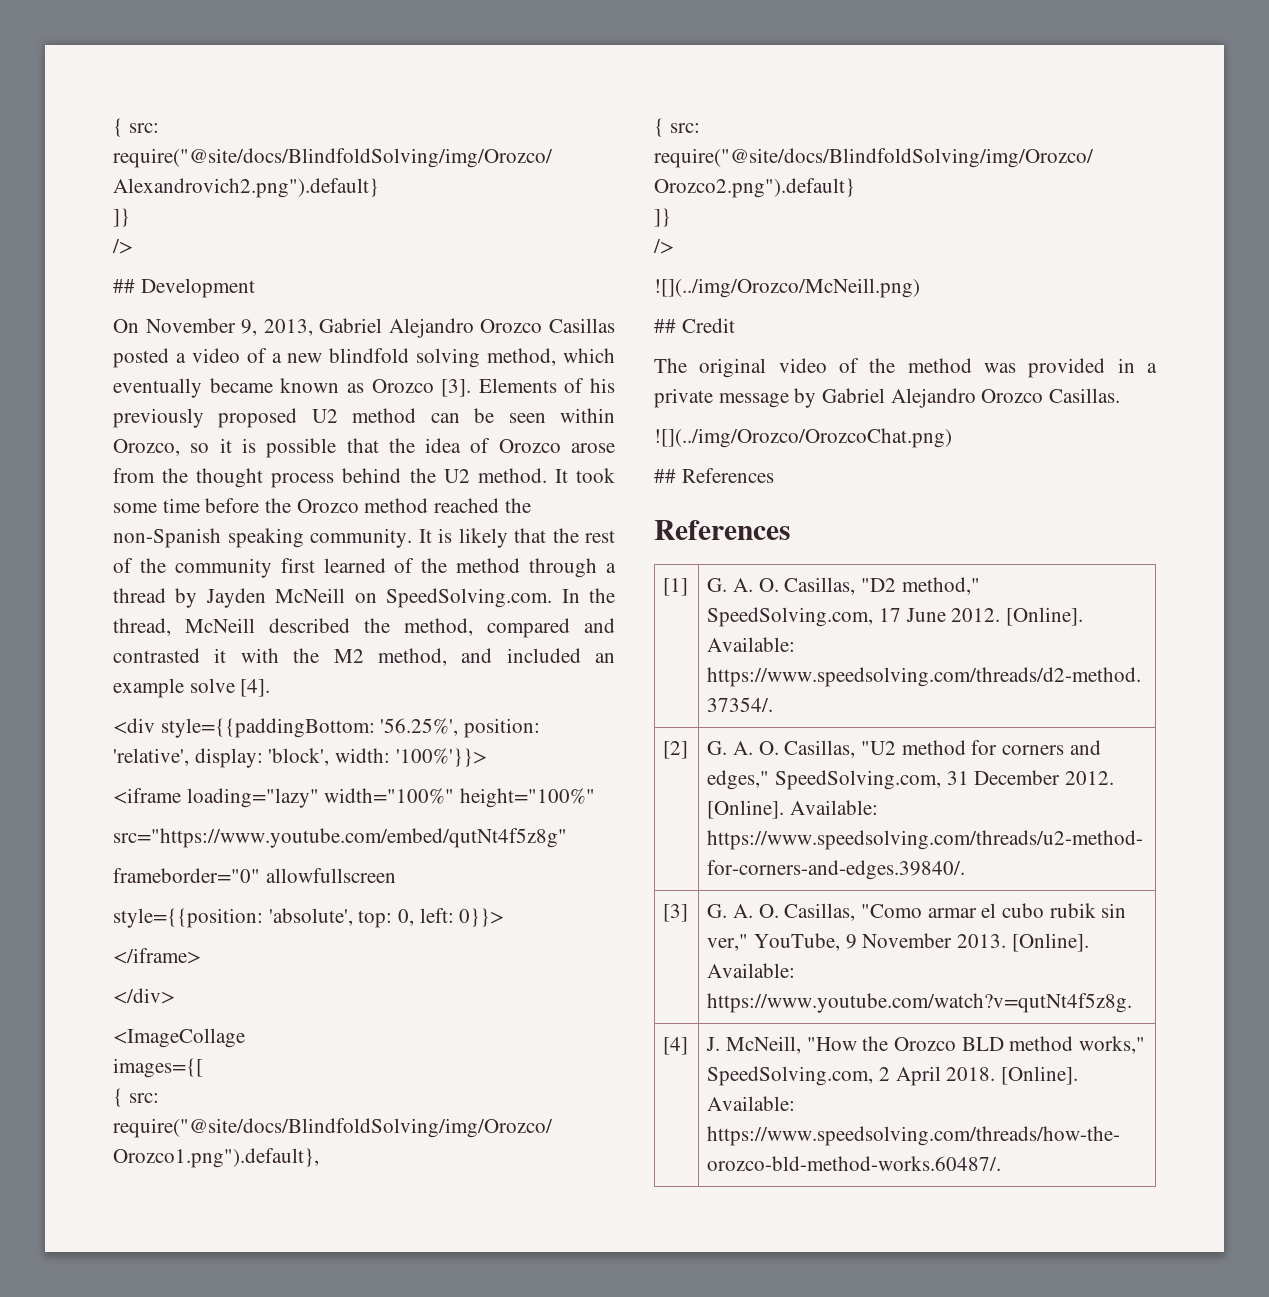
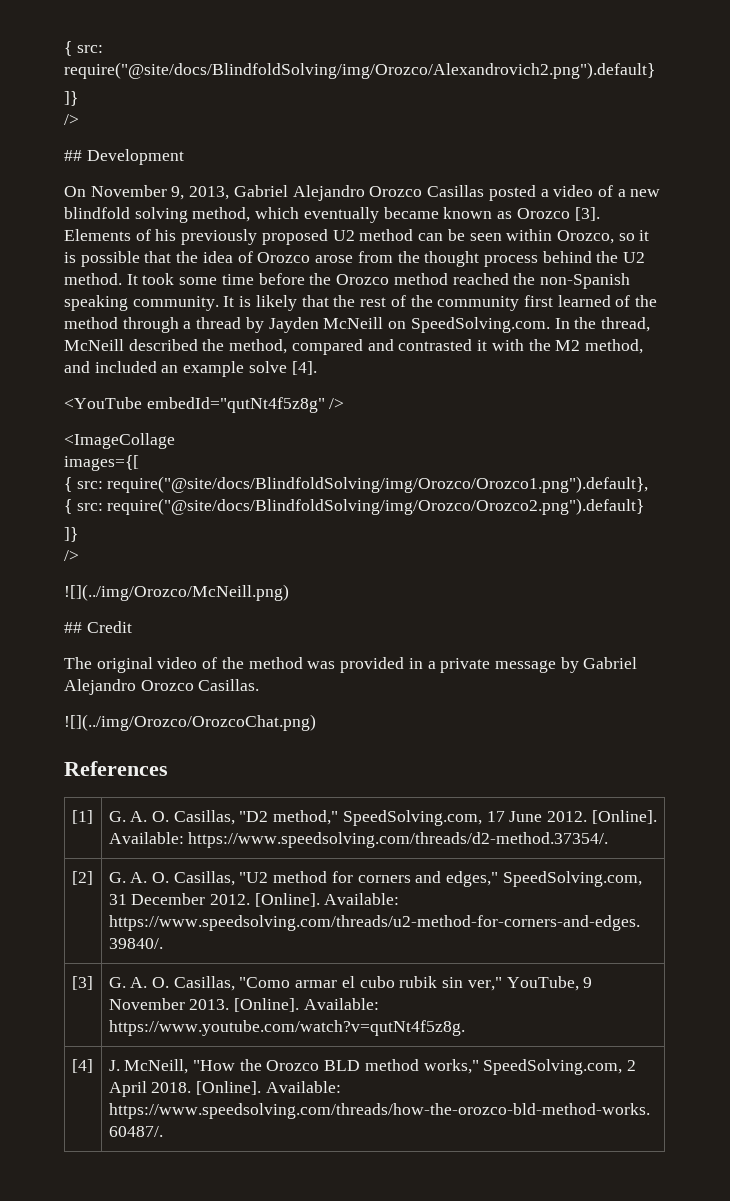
[113,718,541,738] [113,748,487,768] [113,788,596,808] [113,828,567,848] [113,868,396,883] [113,908,505,928] [113,948,201,964] [113,988,175,1004] <div style={{paddingBottom: '56.25%', position: 'relative', display: 'block', width: '100%'}}> // <iframe loading="lazy" width="100%" height="100%" // src="https://www.youtube.com/embed/qutNt4f5z8g" // frameborder="0" allowfullscreen // style={{position: 'absolute', top: 0, left: 0}}> // </iframe> // </div> -> [64,397,345,413] <YouTube embedId="qutNt4f5z8g" />
[654,468,774,483] // ## References -> (316, 722) none

